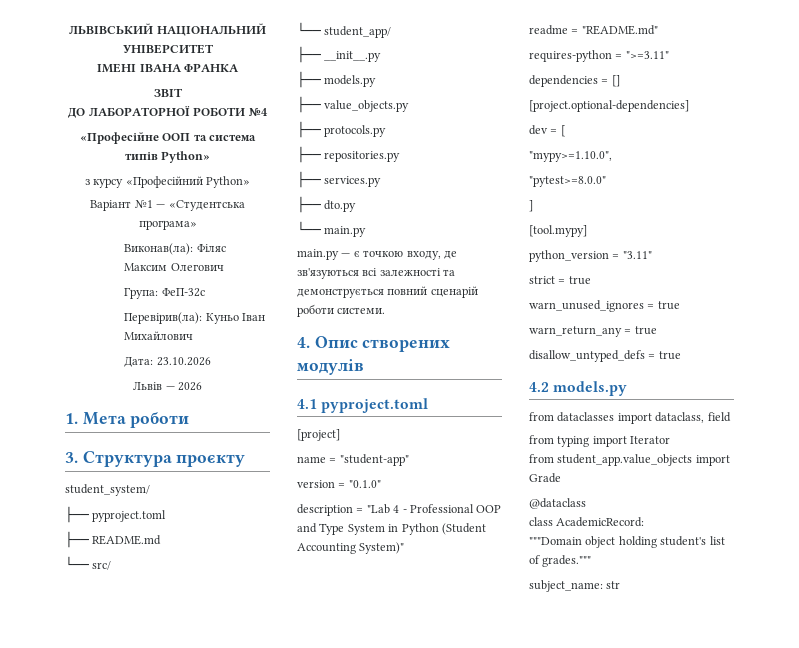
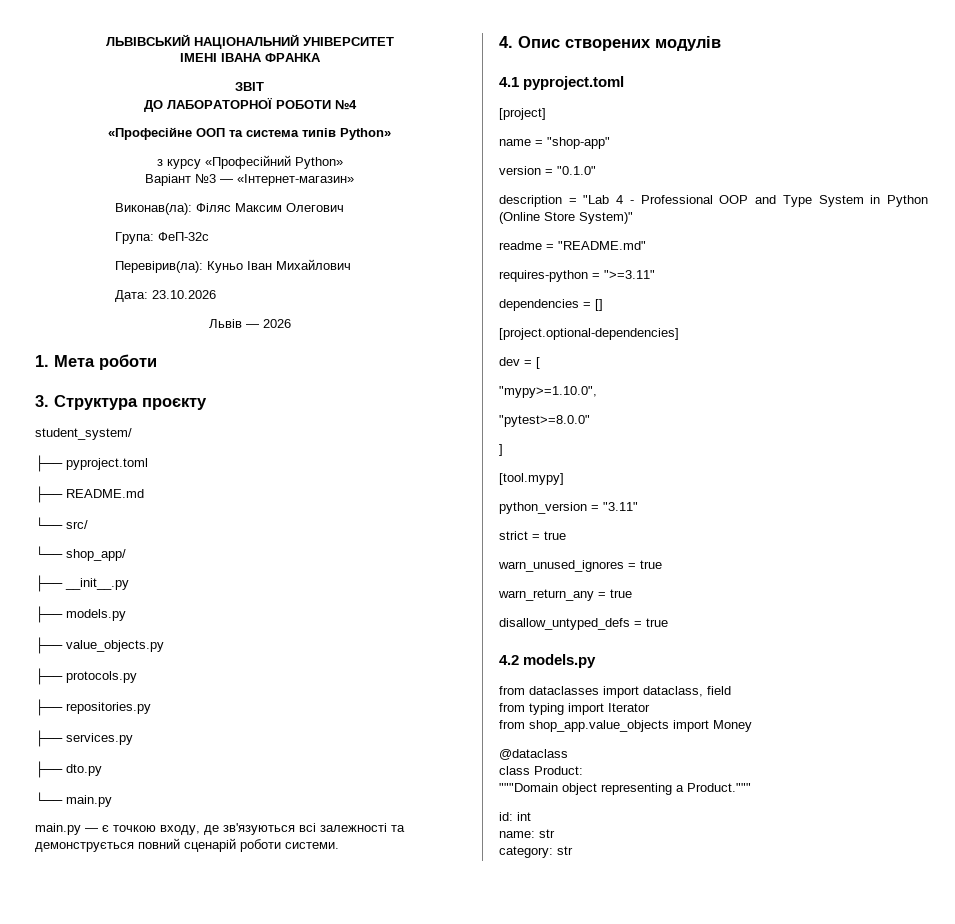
[134,200,245,211] [138,220,197,230] №1 — «Студентська програма» -> [195,173,354,186] №3 — «Інтернет-магазин»
[324,26,392,38] student_app/ -> [66,549,126,561] shop_app/
[339,454,409,466] "student-app" -> [547,137,610,149] "shop-app"
[441,523,486,535] [297,543,356,554] (Student Accounting -> [499,212,575,224] (Online Store
[557,454,730,466] [529,473,561,483] student_app.value_objects import Grade -> [529,720,752,732] shop_app.value_objects import Money
[556,517,645,527] AcademicRecord: -> [534,766,583,775] Product:
[618,536,725,548] [529,555,592,567] [529,580,621,592] holding student's list of grades.""" // subject_name: str -> [601,783,751,795] [499,812,531,821] [499,829,555,838] [499,846,573,858] representing a Product.""" // id: int // name: str // category: str

